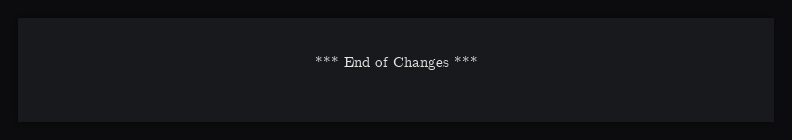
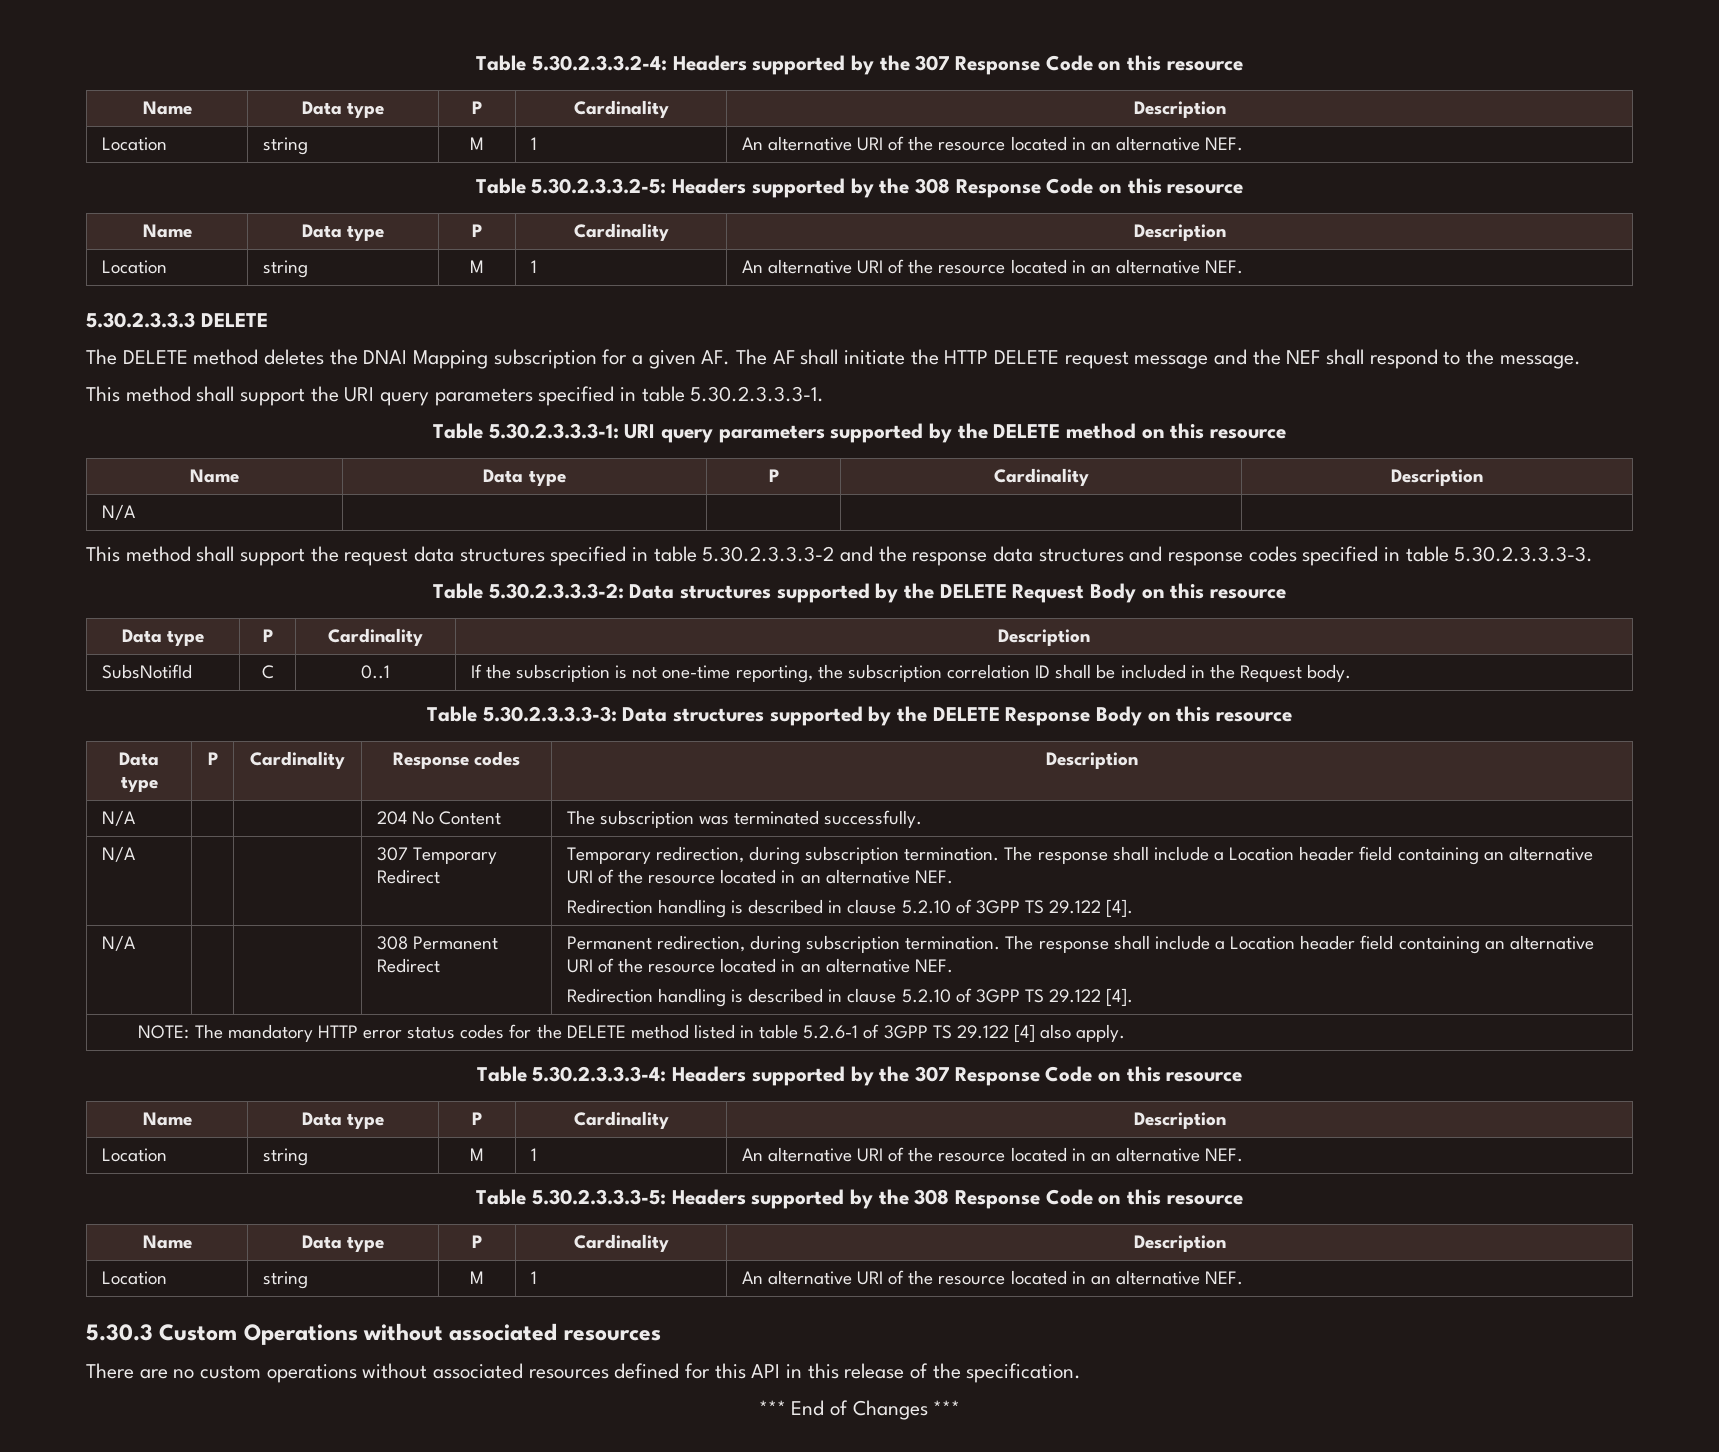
(314, 61) none -> [476,55,1243,75] [142,101,192,115] [301,101,385,118] [472,101,482,114] [573,100,669,118] [1133,101,1226,118] [101,137,167,151] [262,137,308,155] [470,137,484,150] [530,137,537,150] [741,136,1244,151] [475,178,1244,198] [142,224,192,238] [301,224,385,241] [472,224,482,237] [573,223,669,241] [1133,224,1226,241] [101,260,167,274] [262,260,308,278] [470,260,484,273] [530,260,537,273] [741,259,1244,274] [86,312,268,328] [86,349,1581,369] [86,386,825,406] [432,423,1287,443] [190,469,239,483] [483,469,566,486] [768,469,779,482] [993,468,1089,486] [1391,469,1483,486] [101,504,135,520] [86,546,1594,566] [432,583,1287,603] [121,629,205,646] [262,629,273,642] [328,628,423,646] [998,629,1090,646] [101,664,192,679] [261,665,274,679] [361,665,391,679] [470,664,1352,683] [426,706,1293,726] [119,752,159,766] [120,777,158,792] [207,752,218,765] [250,751,345,769] [392,751,521,769] [1046,752,1138,769] [101,810,135,826] [376,811,502,825] [566,810,923,828] [101,846,135,862] [376,847,497,864] [376,869,440,884] [566,846,1593,865] [566,869,953,884] [566,899,1134,918] [101,935,135,951] [376,936,498,950] [376,958,440,973] [566,935,1594,954] [566,958,953,973] [566,988,1134,1007] [138,1024,1126,1042] [476,1066,1243,1086] [142,1112,192,1126] [301,1112,385,1129] [472,1112,482,1125] [573,1111,669,1129] [1133,1112,1226,1129] [101,1148,167,1162] [262,1148,308,1166] [470,1148,484,1161] [530,1148,537,1161] [741,1147,1244,1162] [476,1189,1243,1209] [142,1235,192,1249] [301,1235,385,1252] [472,1235,482,1248] [573,1234,669,1252] [1133,1235,1226,1252] [101,1271,167,1285] [262,1271,308,1289] [470,1271,484,1284] [530,1271,537,1284] [741,1270,1244,1285] [86,1323,661,1345] [86,1363,1082,1383] Table 5.30.2.3.3.2-4: Headers supported by the 307 Response Code on this resource // Name | Data type | P | Cardinality | Description // Location | string | M | 1 | An alternative URI of the resource located in an alternative NEF. // Table 5.30.2.3.3.2-5: Headers supported by the 308 Response Code on this resource // Name | Data type | P | Cardinality | Description // Location | string | M | 1 | An alternative URI of the resource located in an alternative NEF. // 5.30.2.3.3.3 DELETE // The DELETE method deletes the DNAI Mapping subscription for a given AF. The AF shall initiate the HTTP DELETE request message and the NEF shall respond to the message. // This method shall support the URI query parameters specified in table 5.30.2.3.3.3-1. // Table 5.30.2.3.3.3-1: URI query parameters supported by the DELETE method on this resource // Name | Data type | P | Cardinality | Description // N/A | | | | // This method shall support the request data structures specified in table 5.30.2.3.3.3-2 and the response data structures and response codes specified in table 5.30.2.3.3.3-3. // Table 5.30.2.3.3.3-2: Data structures supported by the DELETE Request Body on this resource // Data type | P | Cardinality | Description // SubsNotifId | C | 0..1 | If the subscription is not one-time reporting, the subscription correlation ID shall be included in the Request body. // Table 5.30.2.3.3.3-3: Data structures supported by the DELETE Response Body on this resource // Data type | P | Cardinality | Response codes | Description // N/A | | | 204 No Content | The subscription was terminated successfully. // N/A | | | 307 Temporary Redirect | Temporary redirection, during subscription termination. The response shall include a Location header field containing an alternative URI of the resource located in an alternative NEF. // Redirection handling is described in clause 5.2.10 of 3GPP TS 29.122 [4]. // N/A | | | 308 Permanent Redirect | Permanent redirection, during subscription termination. The response shall include a Location header field containing an alternative URI of the resource located in an alternative NEF. // Redirection handling is described in clause 5.2.10 of 3GPP TS 29.122 [4]. // NOTE: The mandatory HTTP error status codes for the DELETE method listed in table 5.2.6-1 of 3GPP TS 29.122 [4] also apply. // Table 5.30.2.3.3.3-4: Headers supported by the 307 Response Code on this resource // Name | Data type | P | Cardinality | Description // Location | string | M | 1 | An alternative URI of the resource located in an alternative NEF. // Table 5.30.2.3.3.3-5: Headers supported by the 308 Response Code on this resource // Name | Data type | P | Cardinality | Description // Location | string | M | 1 | An alternative URI of the resource located in an alternative NEF. // 5.30.3 Custom Operations without associated resources // There are no custom operations without associated resources defined for this API in this release of the specification. //

